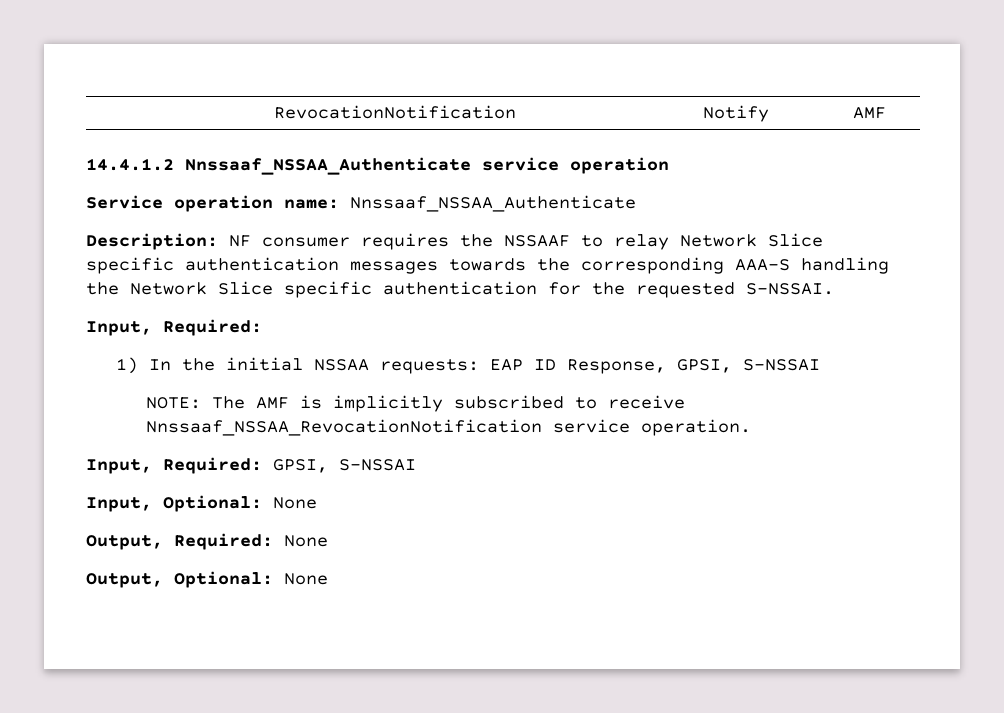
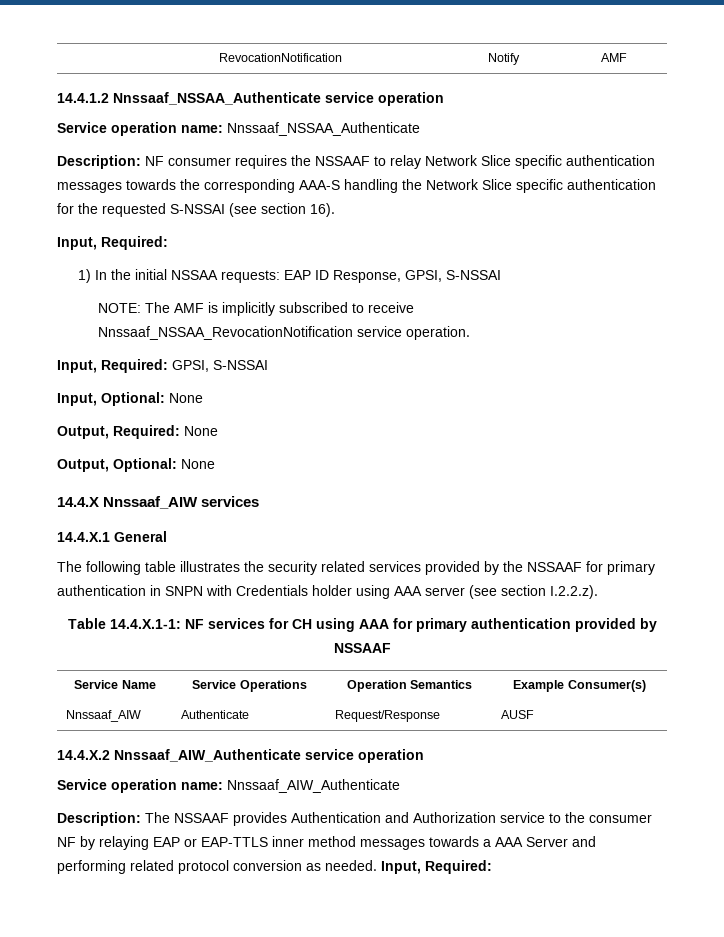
[746,283,834,295] S-NSSAI. -> [170,203,335,217] S-NSSAI (see section 16).
(328, 579) none -> [57,496,260,509] [57,531,167,542] [57,561,655,575] [57,585,598,599] [67,618,657,632] [333,643,391,653] [74,680,156,689] [192,680,307,692] [346,680,473,692] [513,680,646,692] [65,710,141,722] [180,710,249,719] [334,710,440,722] [500,710,534,719] [57,749,424,763] [57,779,400,793] [57,812,652,826] [57,836,596,850] [57,860,492,874] // 14.4.X Nnssaaf_AIW services // 14.4.X.1 General // The following table illustrates the security related services provided by the NSSAAF for primary authentication in SNPN with Credentials holder using AAA server (see section I.2.2.z). // Table 14.4.X.1-1: NF services for CH using AAA for primary authentication provided by NSSAAF // Service Name | Service Operations | Operation Semantics | Example Consumer(s) // Nnssaaf_AIW | Authenticate | Request/Response | AUSF // 14.4.X.2 Nnssaaf_AIW_Authenticate service operation // Service operation name: Nnssaaf_AIW_Authenticate // Description: The NSSAAF provides Authentication and Authorization service to the consumer NF by relaying EAP or EAP-TTLS inner method messages towards a AAA Server and performing related protocol conversion as needed. Input, Required:

